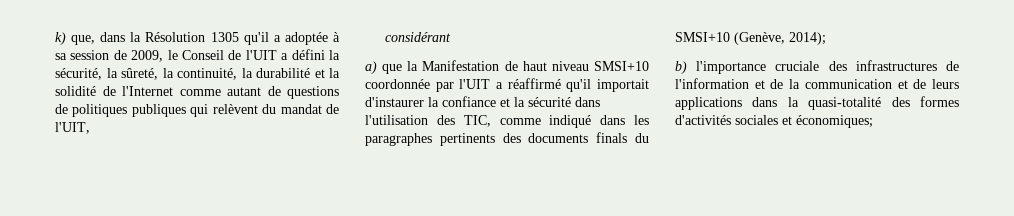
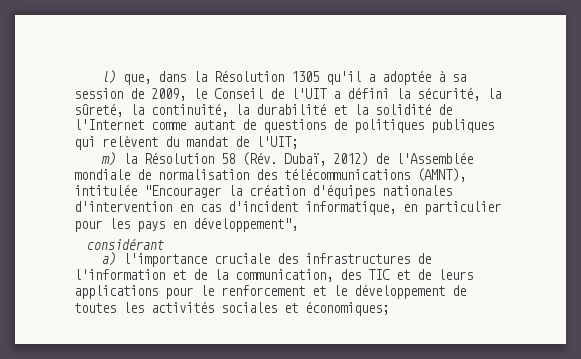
[55,32,66,45] k) -> [101,70,116,84] l)
[55,122,90,134] [384,32,451,42] [365,60,649,74] [365,78,649,92] [365,96,600,107] [365,115,649,128] [365,132,649,146] [675,32,826,45] [675,61,687,74] l'UIT, // considérant // a) que la Manifestation de haut niveau SMSI+10 coordonnée par l'UIT a réaffirmé qu'il importait d'instaurer la confiance et la sécurité dans l'utilisation des TIC, comme indiqué dans les paragraphes pertinents des documents finals du SMSI+10 (Genève, 2014); // b) -> [256,136,298,149] [100,152,473,166] [74,168,466,182] [74,184,452,199] [74,201,501,215] [74,217,298,232] [87,238,165,250] [101,252,116,266] l'UIT; // m) la Résolution 58 (Rév. Dubaï, 2012) de l'Assemblée mondiale de normalisation des télécommunications (AMNT), intitulée "Encourager la création d'équipes nationales d'intervention en cas d'incident informatique, en particulier pour les pays en développement", // considérant // a)
[804,79,892,89] communication -> [235,269,390,282] communication, des TIC
[752,96,959,110] [675,115,731,125] dans la quasi-totalité des formes d'activités -> [165,284,466,299] [74,301,214,313] pour le renforcement et le développement de toutes les activités

